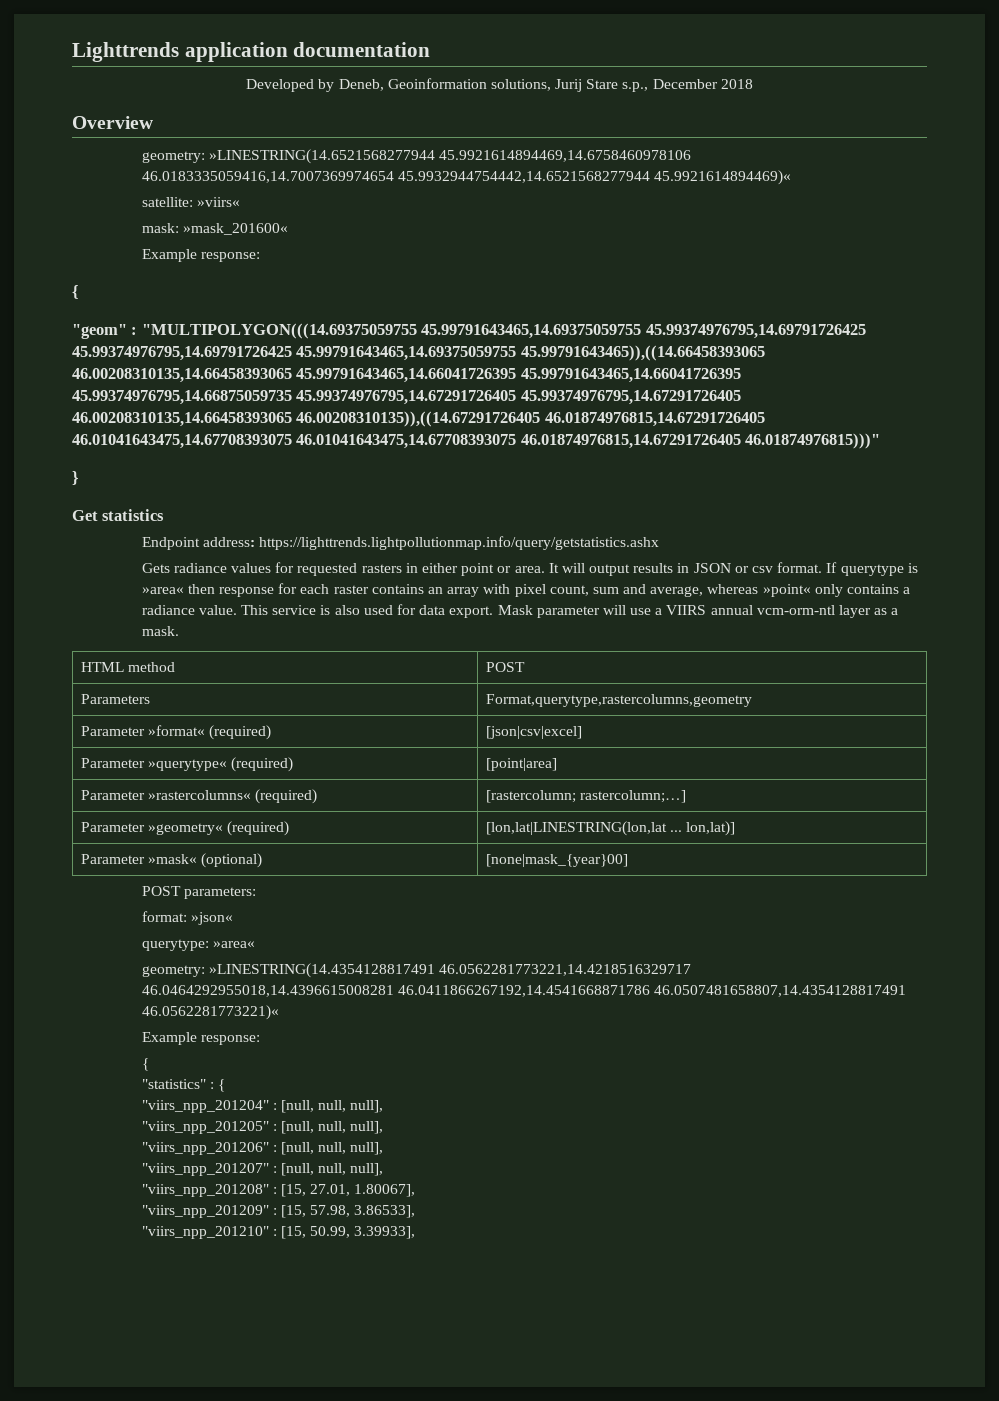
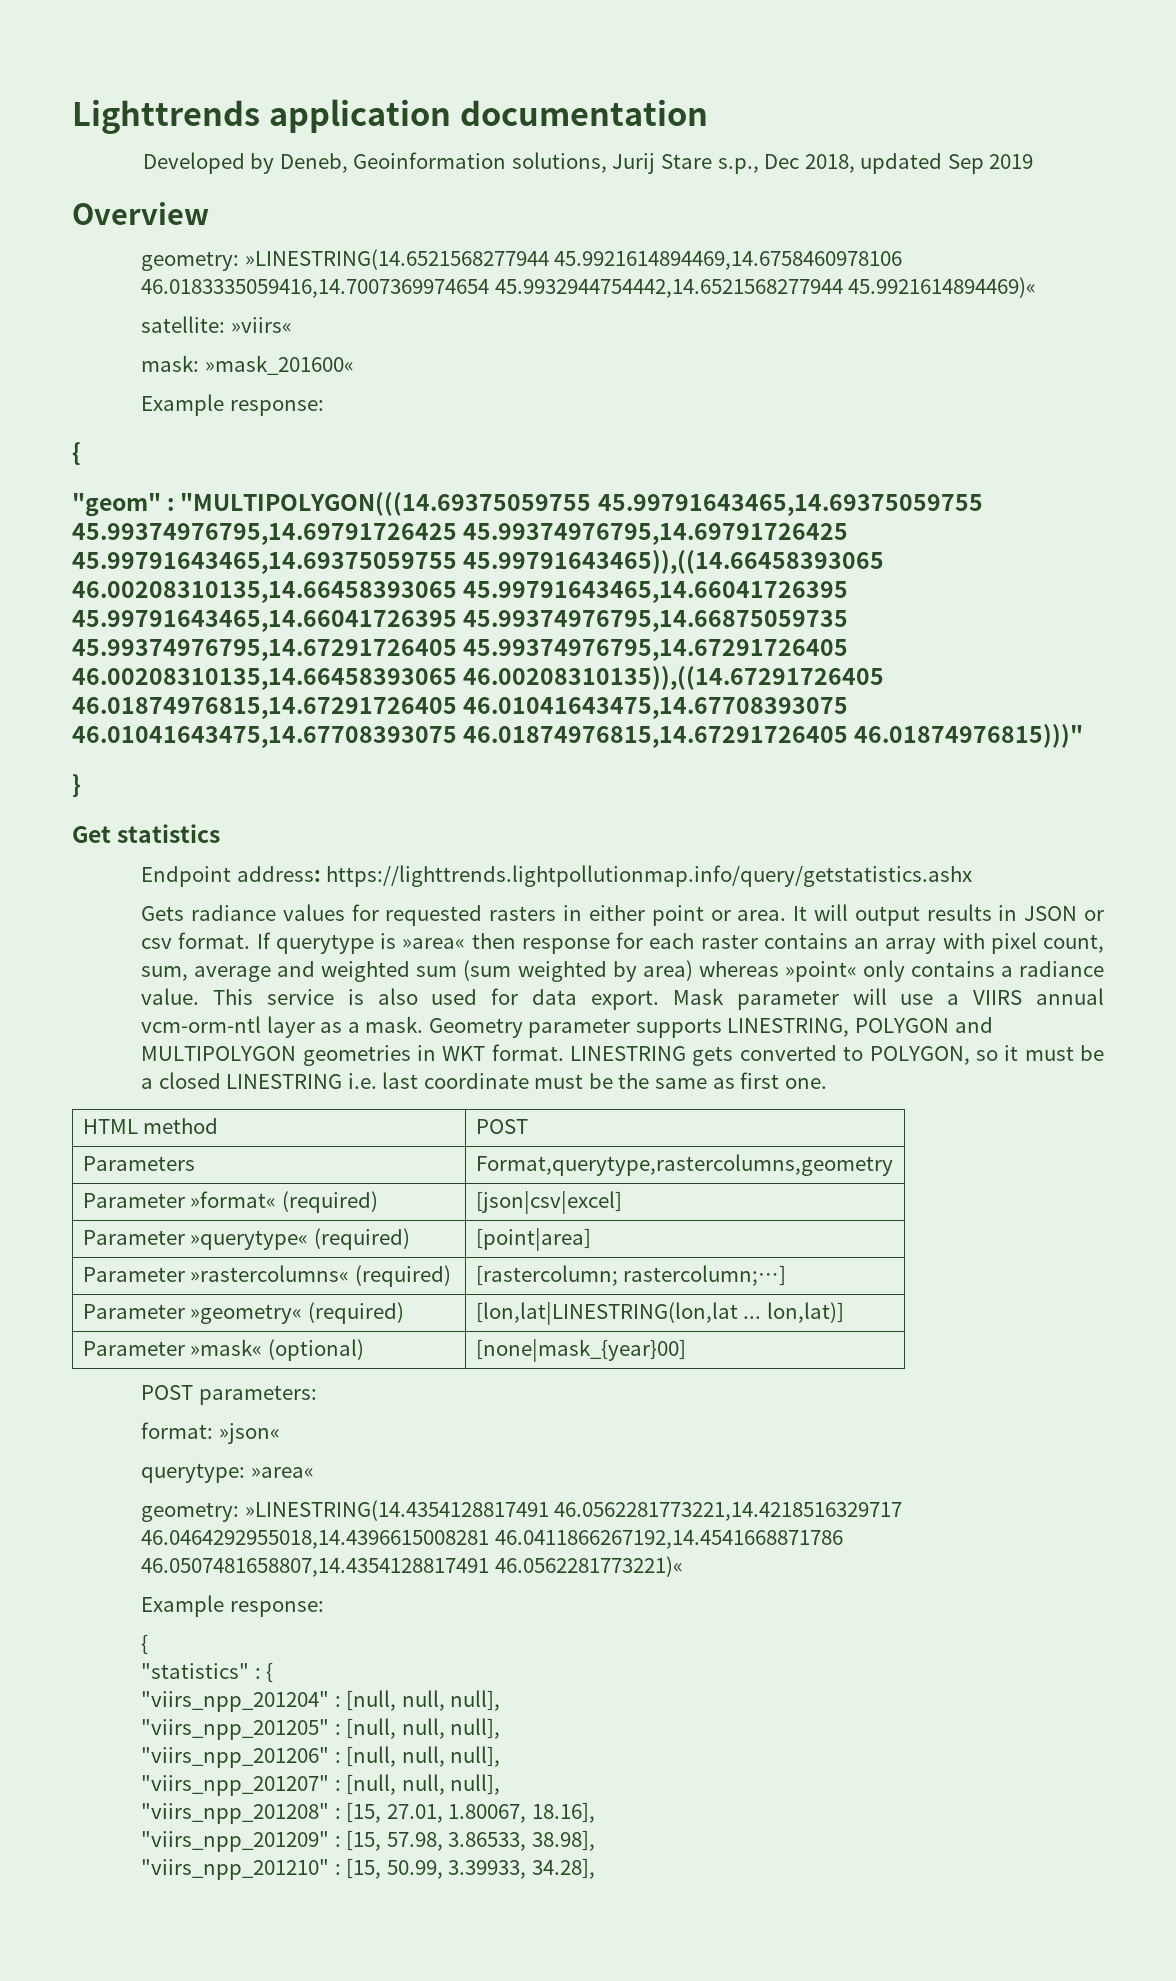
[652,79,753,89] December 2018 -> [764,153,1034,174] Dec 2018, updated Sep 2019
[592,584,704,597] sum and average, -> [141,960,693,982] sum, average and weighted sum (sum weighted by area)
(179, 631) none -> [428,1017,993,1038] [141,1044,1105,1066] [141,1072,827,1089] Geometry parameter supports LINESTRING, POLYGON and MULTIPOLYGON geometries in WKT format. LINESTRING gets converted to POLYGON, so it must be a closed LINESTRING i.e. last coordinate must be the same as first one.
[354,1184,416,1197] 1.80067], -> [448,1802,595,1823] 1.80067, 18.16],
[354,1205,416,1218] 3.86533], -> [448,1830,595,1851] 3.86533, 38.98],
[354,1226,416,1239] 3.39933], -> [448,1858,595,1879] 3.39933, 34.28],

